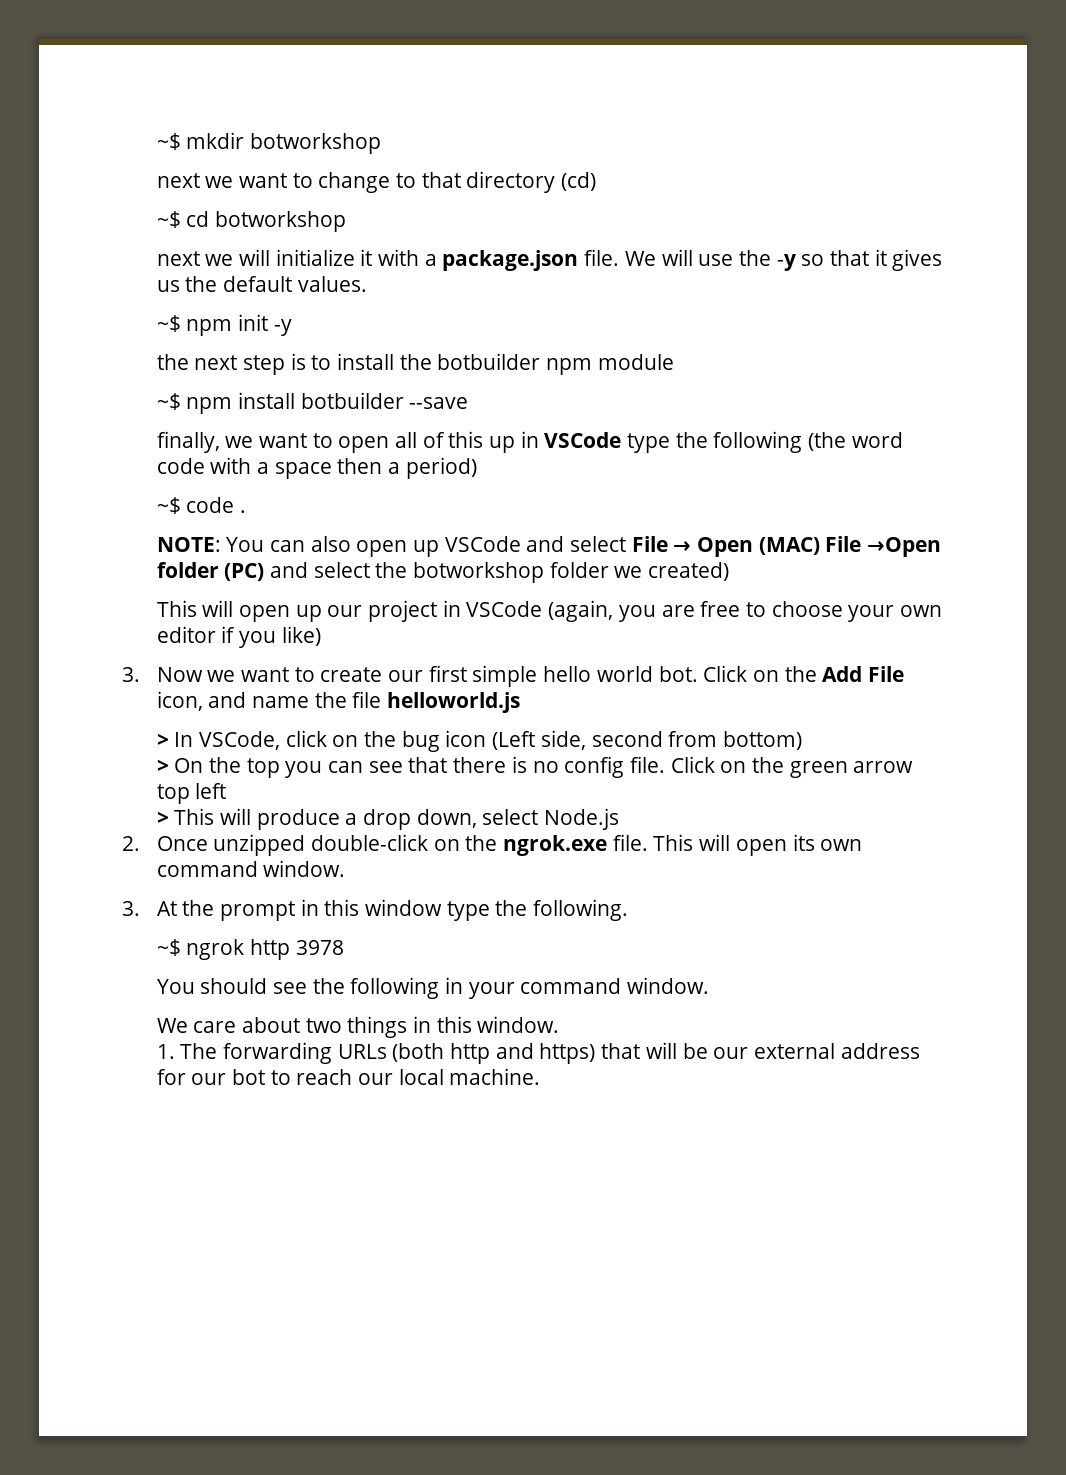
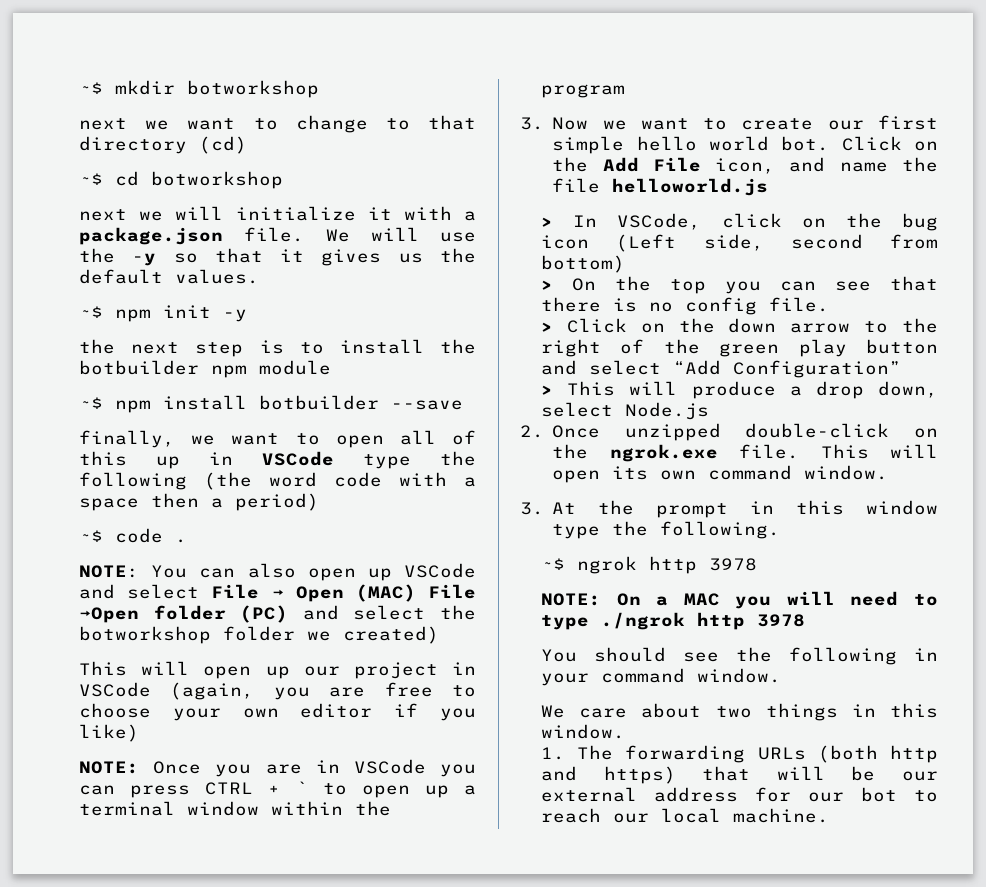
(321, 636) none -> [79,759,476,777] [79,781,476,798] [79,801,392,816] [541,84,626,98] // NOTE: Once you are in VSCode you can press CTRL + ` to open up a terminal window within the program
[670,756,914,778] [156,783,227,804] Click on the green arrow top left -> [541,318,938,333] [541,339,938,357] [541,360,902,378] // > Click on the down arrow to the right of the green play button and select “Add Configuration”
(344, 947) none -> [541,591,938,609] [541,612,806,630] // NOTE: On a MAC you will need to type ./ngrok http 3978

